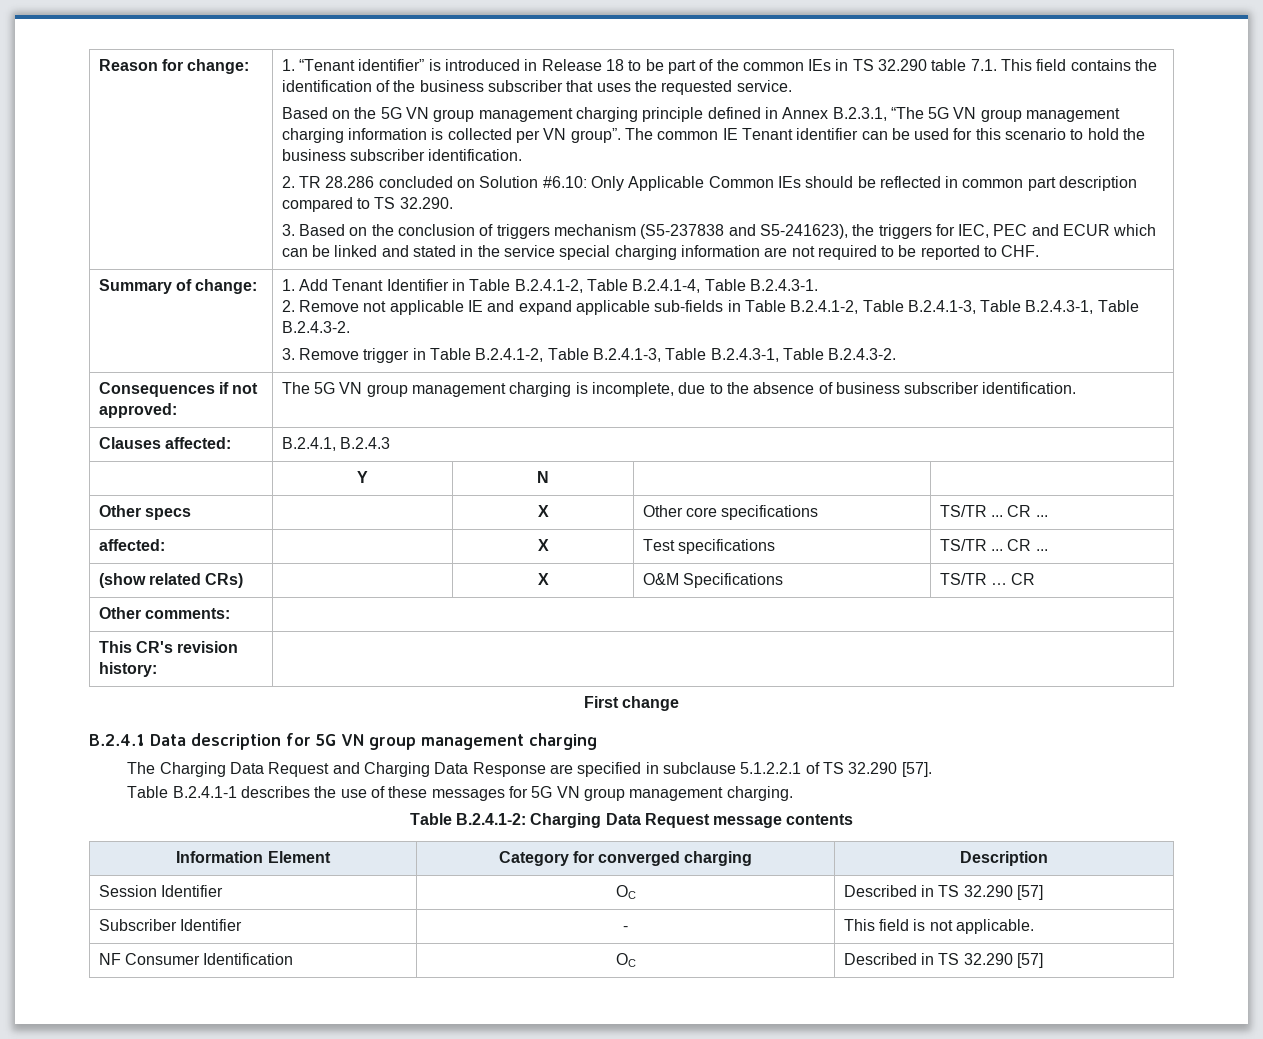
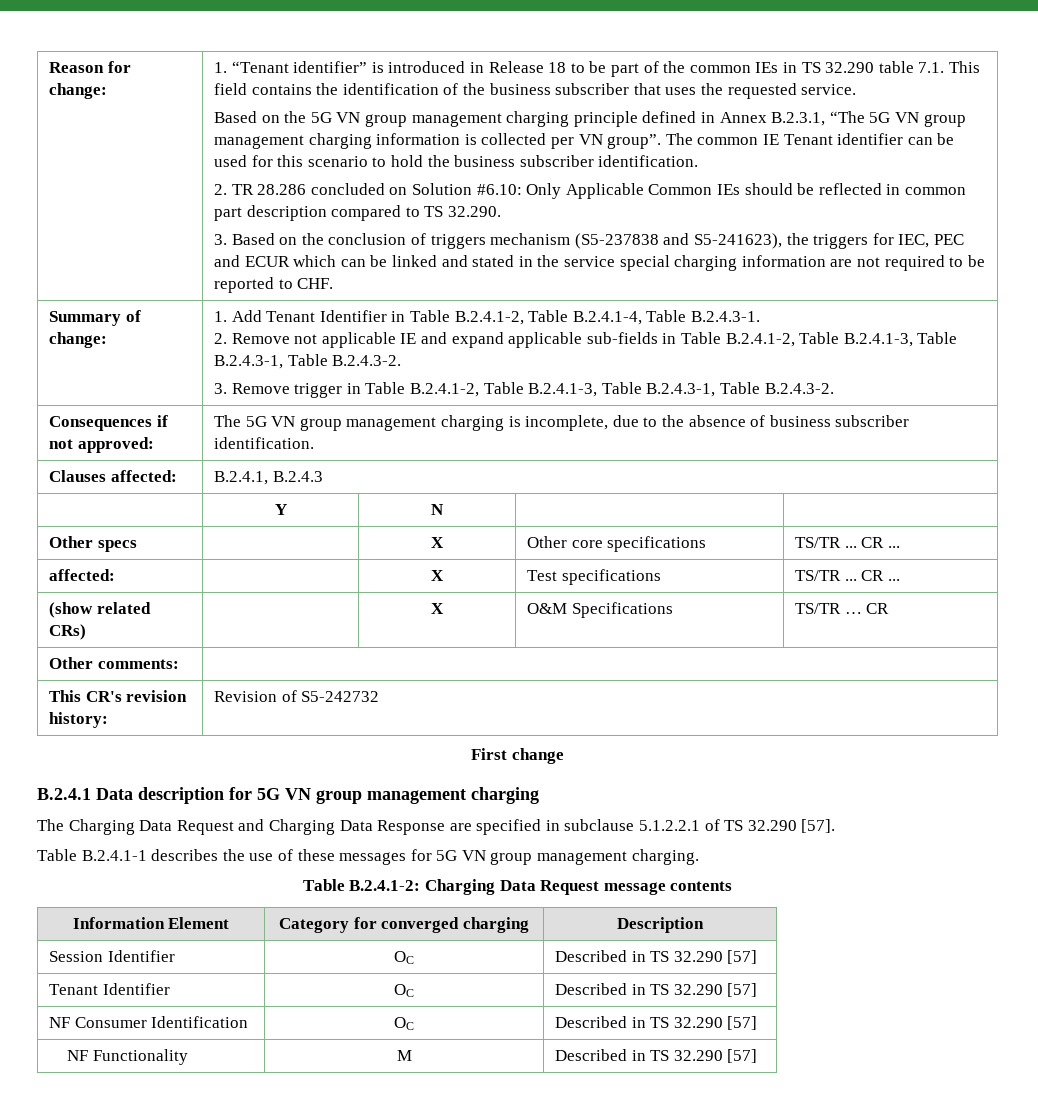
(157, 669) none -> [214,690,380,702] Revision of S5-242732
[98,919,242,931] [623,926,628,931] [843,919,1034,934] Subscriber Identifier | - | This field is not applicable. -> [49,983,170,995] [394,984,414,997] [555,983,758,997] Tenant Identifier | OC | Described in TS 32.290 [57]
(1043, 960) none -> [67,1049,189,1065] [396,1050,412,1061] [555,1049,758,1063] // NF Functionality | M | Described in TS 32.290 [57]

